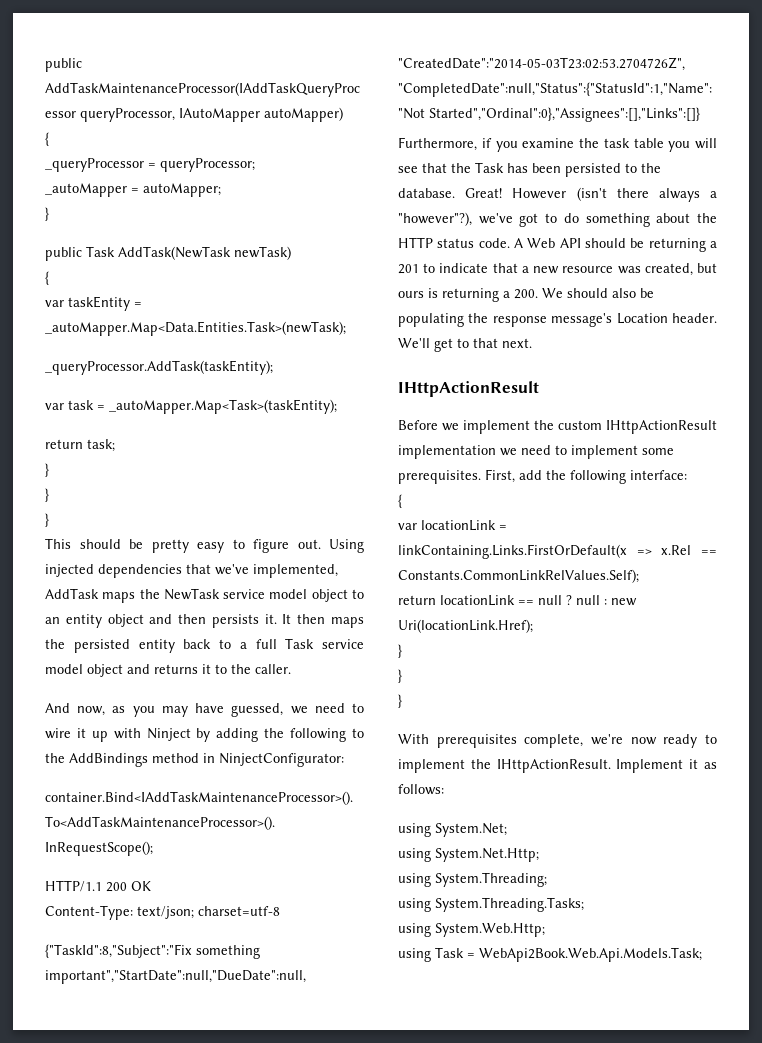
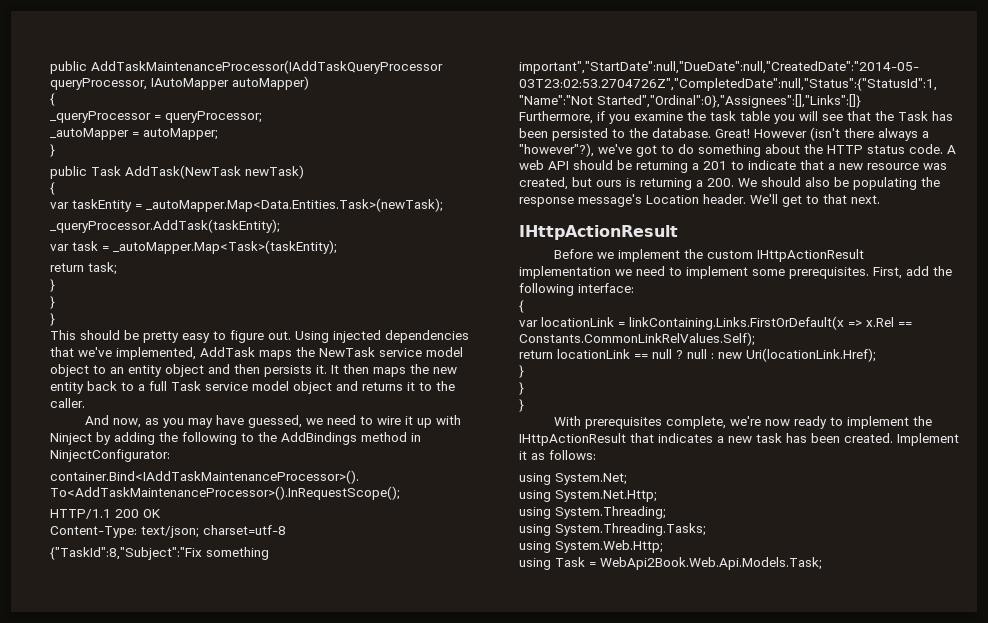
[73,639,130,653] persisted -> [433,367,457,374] new
[527,238,556,248] Web -> [519,160,544,170] web
[496,759,611,773] IHttpActionResult. -> [519,433,893,446] IHttpActionResult that indicates a new task has been created.

